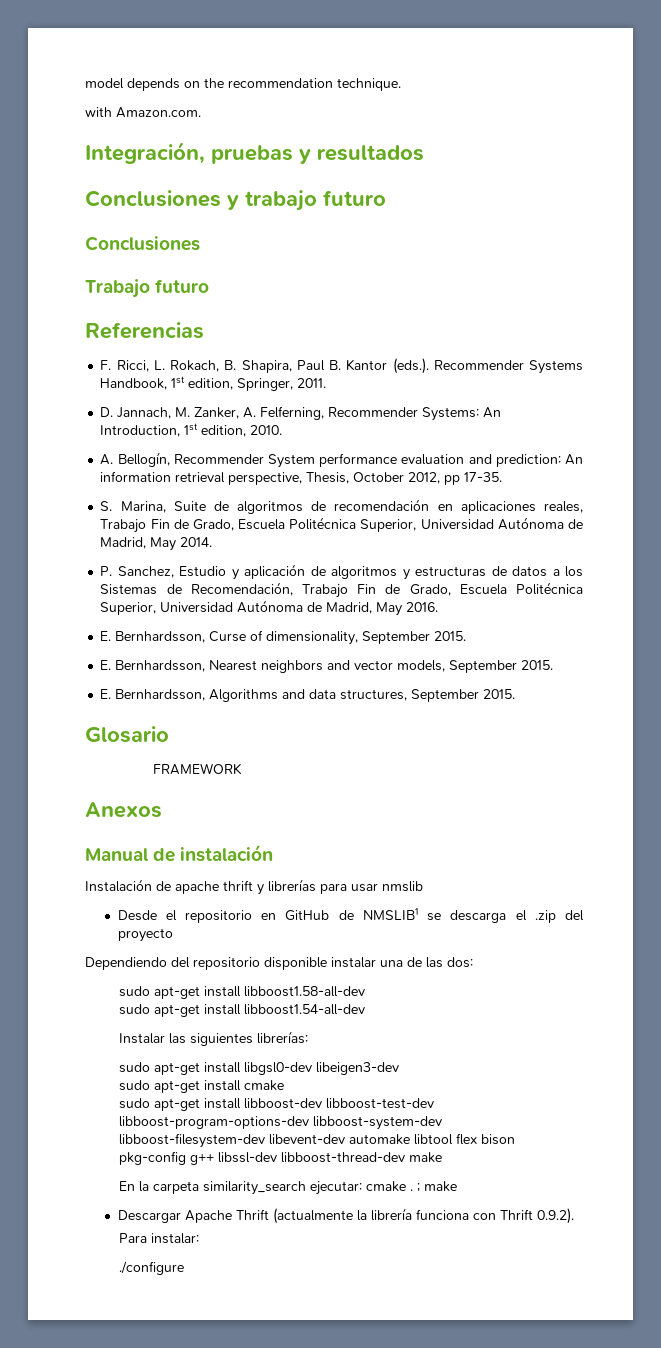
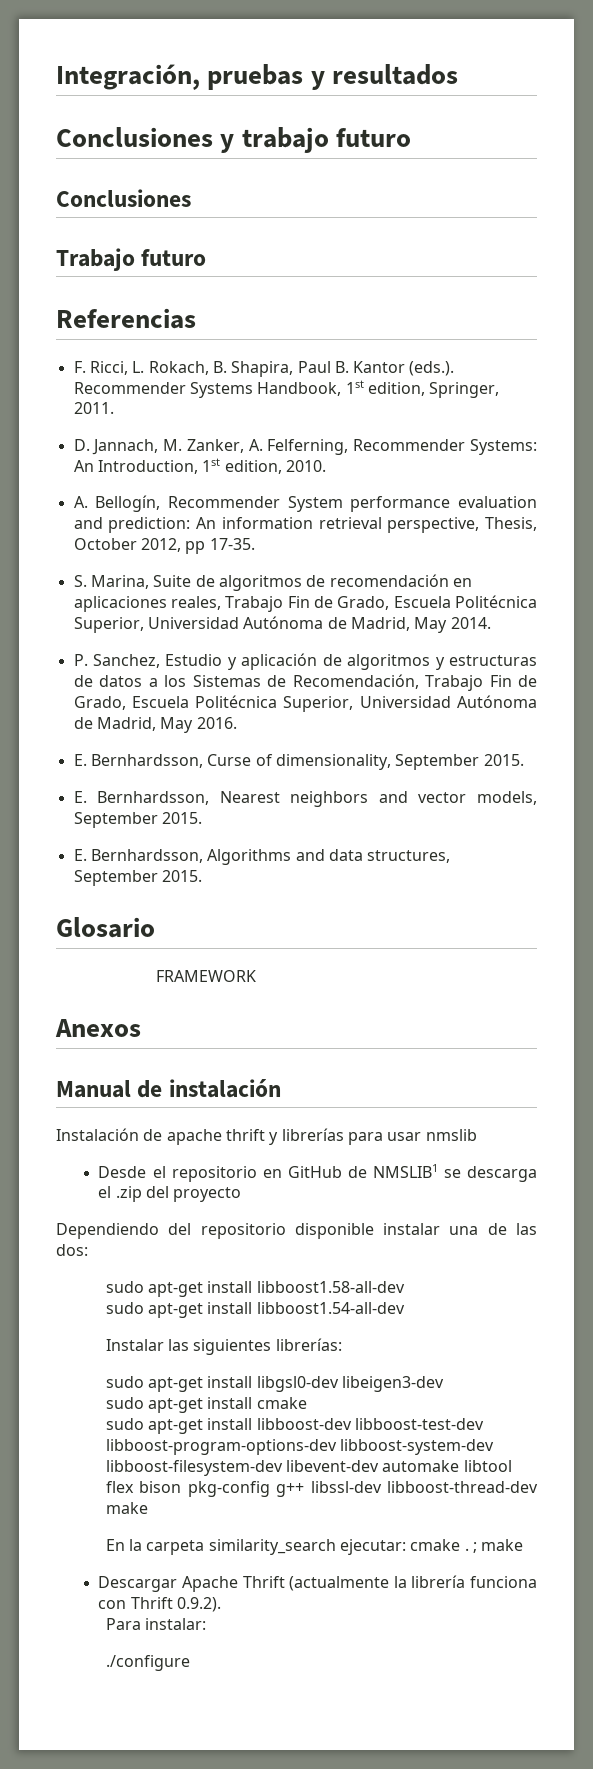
[85,78,401,91] [85,107,201,118] model depends on the recommendation technique. // with Amazon.com. // -> (56, 77) none

